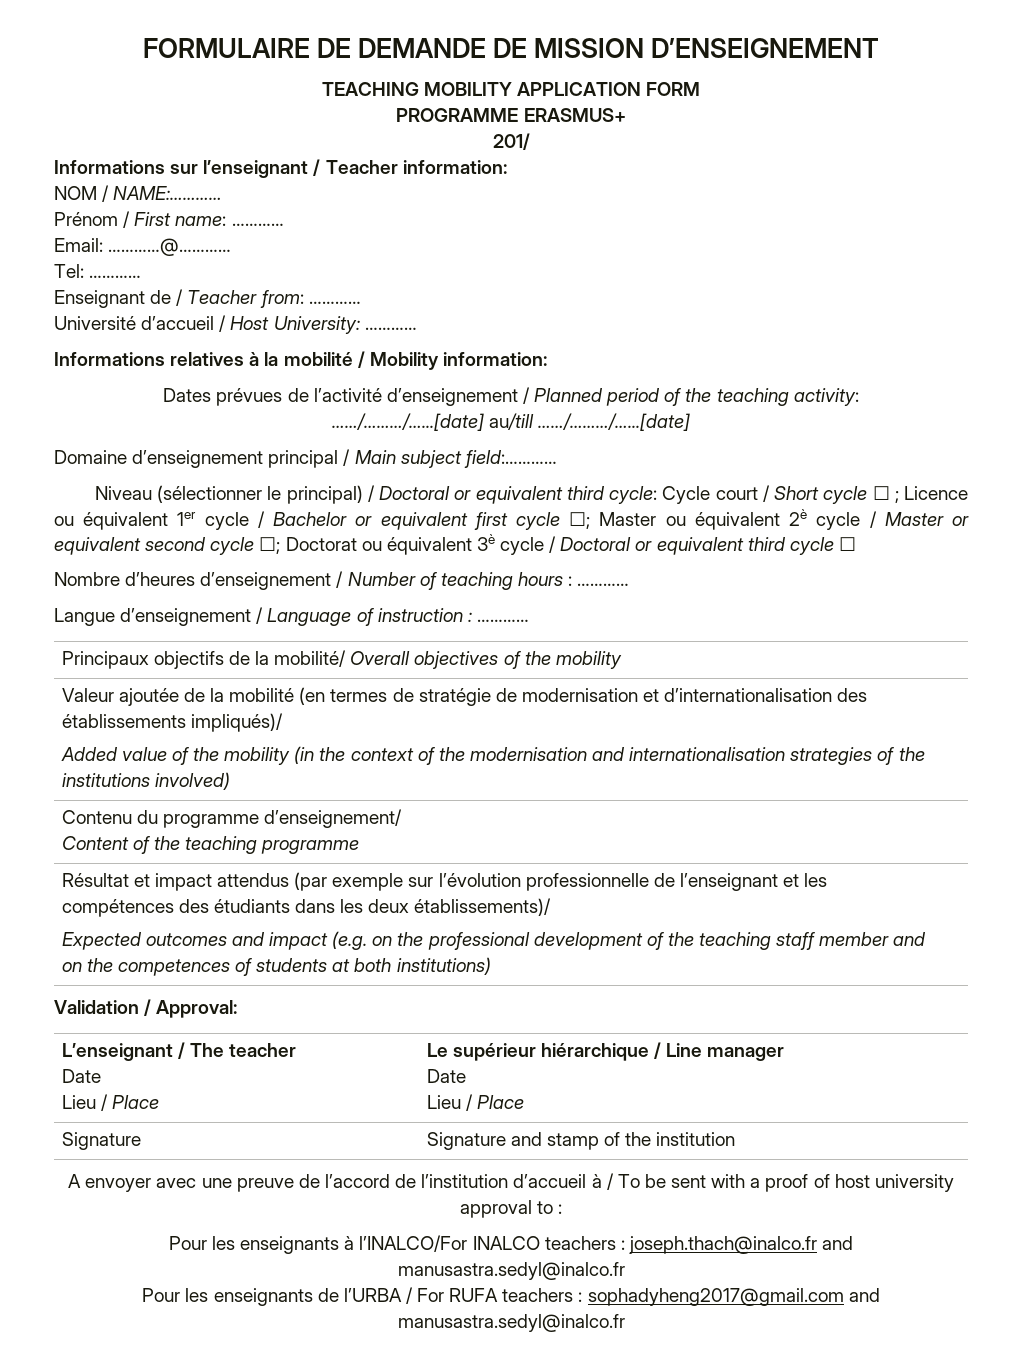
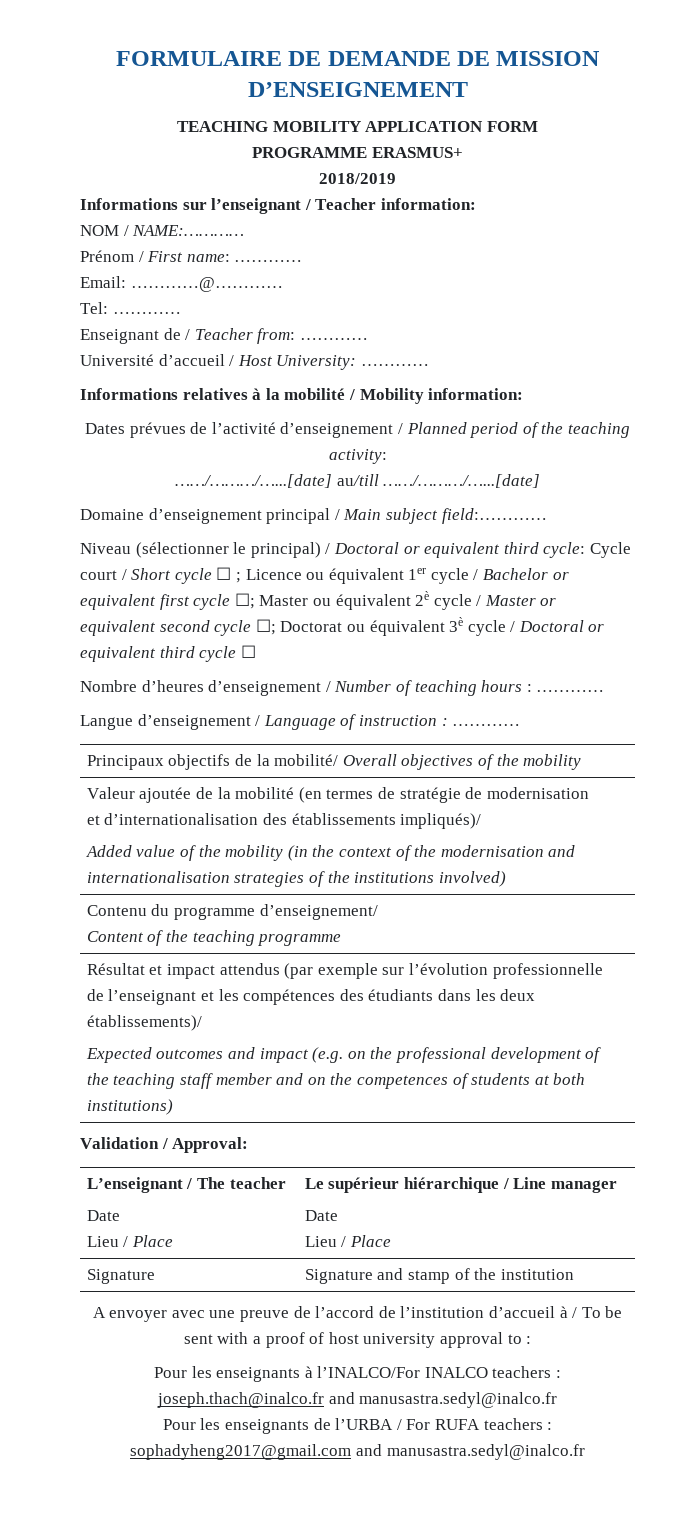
[492,133,530,150] 201/ -> [319,173,396,184] 2018/2019

